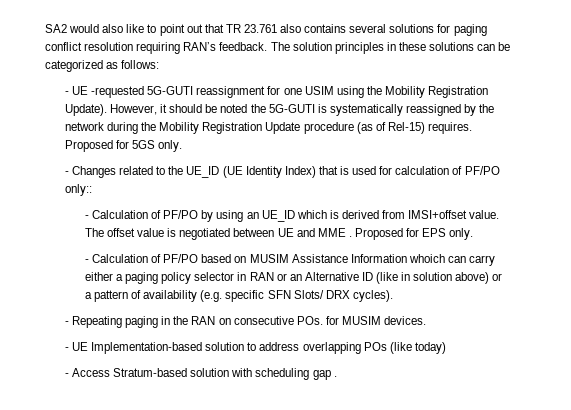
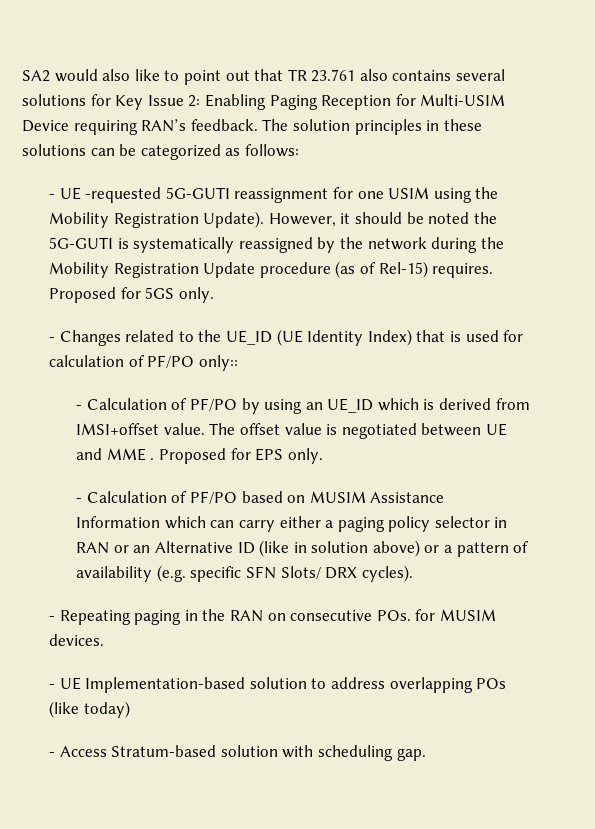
[453,24,487,36] [45,42,134,51] paging conflict resolution -> [115,94,506,110] [22,120,69,132] Key Issue 2: Enabling Paging Reception for Multi-USIM Device
[408,254,445,263] whoich -> [164,516,206,529] which
[312,370,337,380] gap . -> [396,748,426,761] gap.

